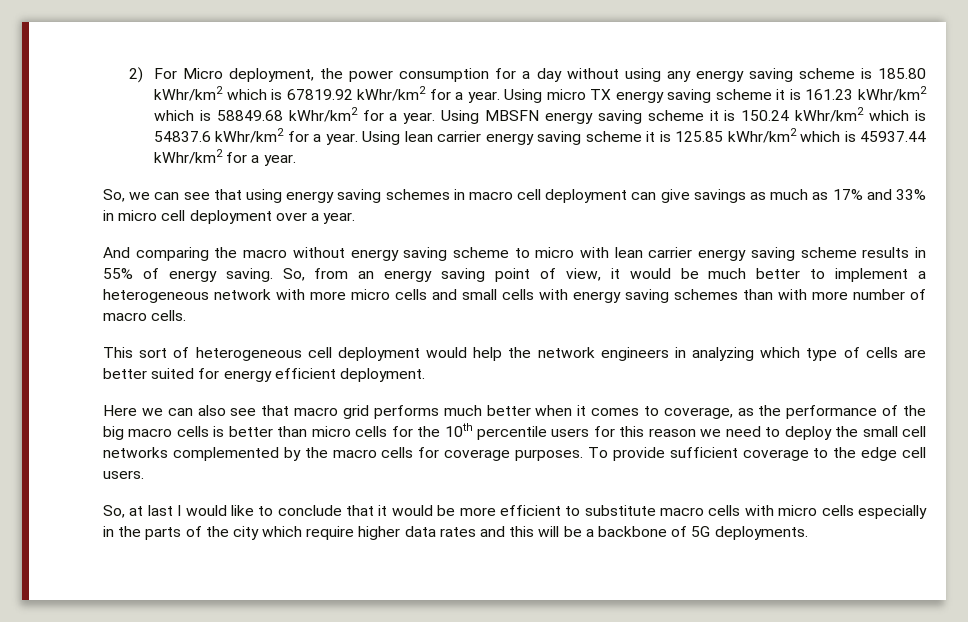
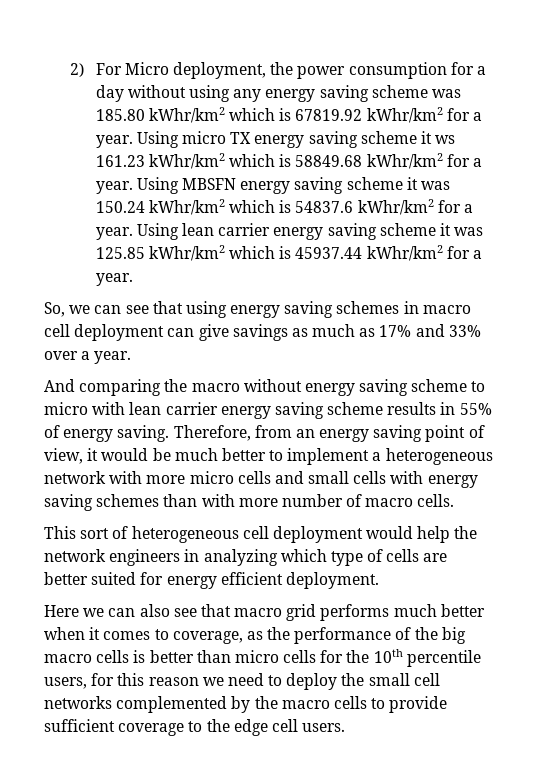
[860,68,872,79] is -> [431,89,461,98] was
[789,89,801,100] is -> [435,135,456,144] ws
[724,110,736,121] is -> [420,181,450,190] was
[659,131,671,142] is -> [454,227,484,236] was
[103,210,272,224] in micro cell deployment -> (481, 331) none
[282,268,305,281] So, -> [173,425,251,441] Therefore,
[551,428,590,437] users -> [44,677,87,689] users,
[418,447,608,461] for coverage purposes. To -> [371,698,386,709] to
[103,505,928,519] [103,526,808,540] // So, at last I would like to conclude that it would be more efficient to substitute macro cells with micro cells especially in the parts of the city which require higher data rates and this will be a backbone of 5G deployments. -> (346, 727) none

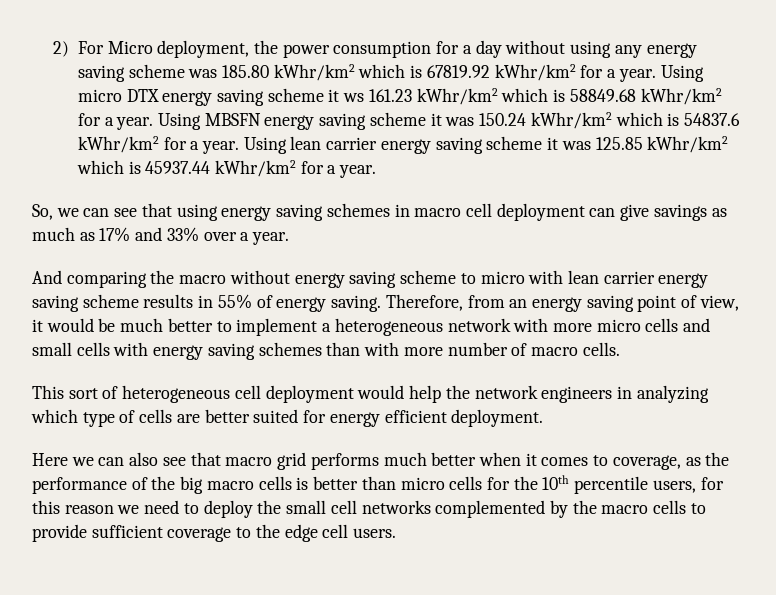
[230,132,252,144] TX -> [126,89,159,102] DTX

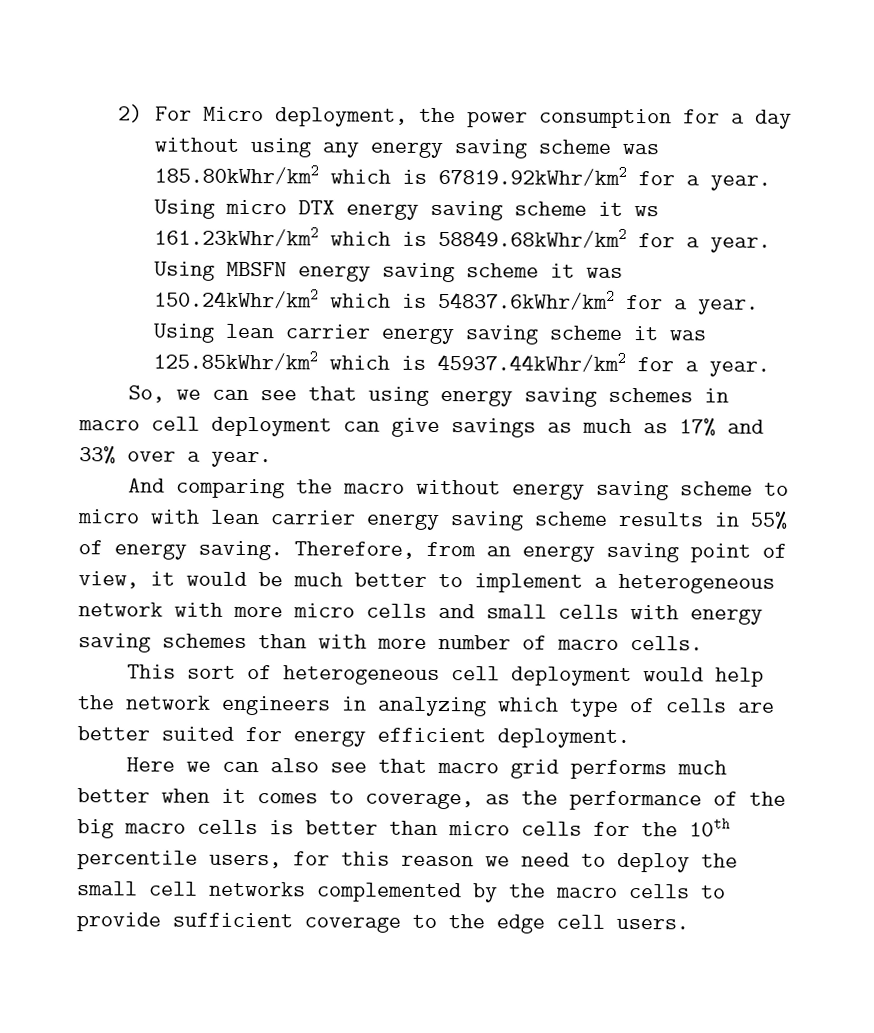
[221,64,576,81] 185.80 kWhr/km2 which is 67819.92 kWhr/km2 -> [154,163,628,186] 185.80kWhr/km2 which is 67819.92kWhr/km2
[368,88,722,105] 161.23 kWhr/km2 which is 58849.68 kWhr/km2 -> [154,225,628,248] 161.23kWhr/km2 which is 58849.68kWhr/km2
[479,112,740,129] [77,136,159,153] 150.24 kWhr/km2 which is 54837.6 kWhr/km2 -> [154,287,616,310] 150.24kWhr/km2 which is 54837.6kWhr/km2
[595,136,729,153] [76,160,296,177] 125.85 kWhr/km2 which is 45937.44 kWhr/km2 -> [153,349,627,372] 125.85kWhr/km2 which is 45937.44kWhr/km2

